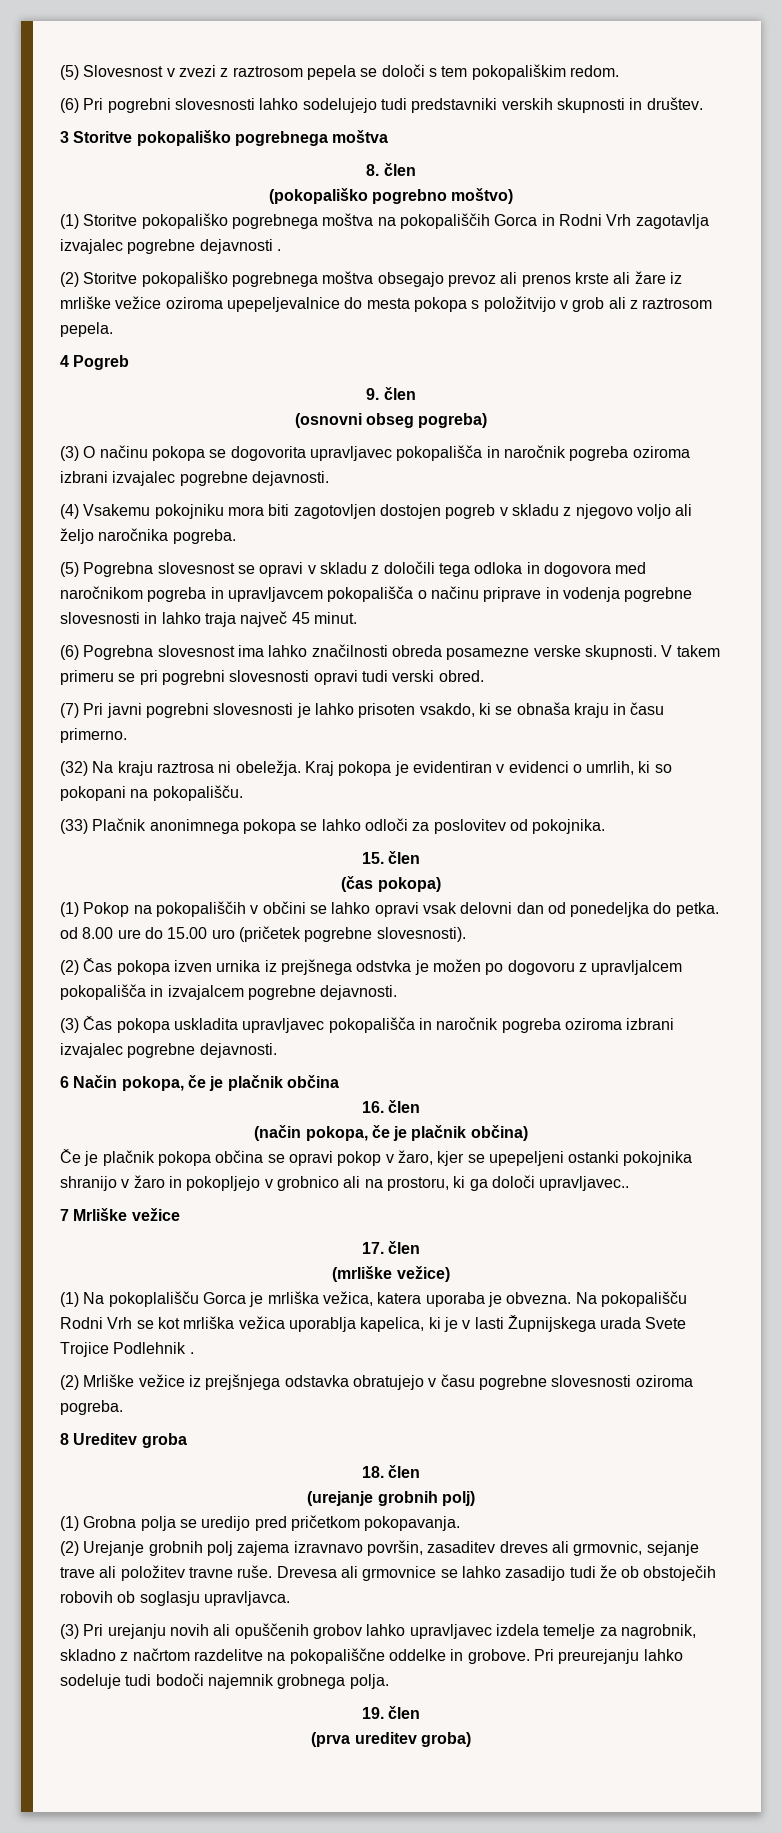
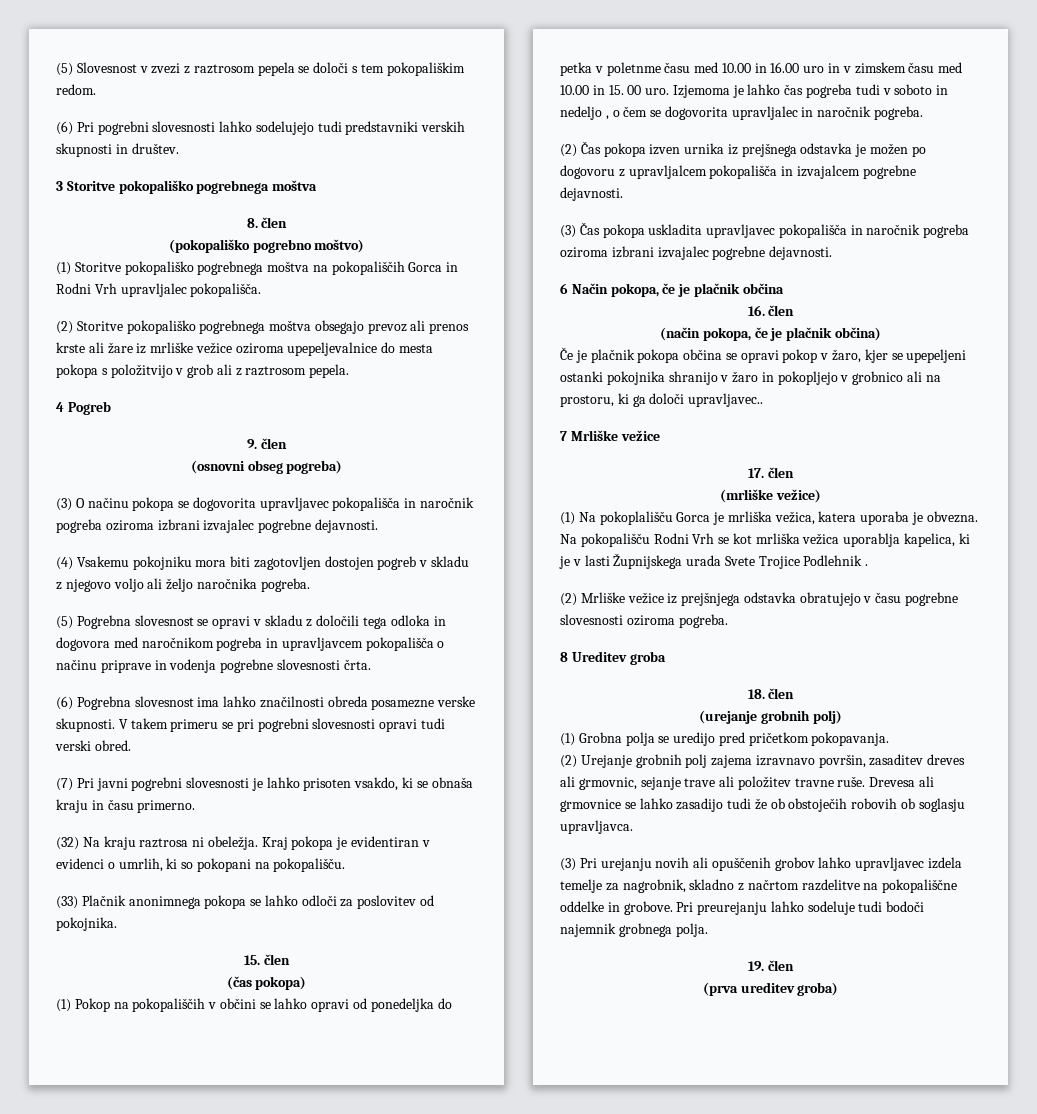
[635,214,709,229] [60,239,281,254] zagotavlja izvajalec pogrebne dejavnosti . -> [120,283,262,297] upravljalec pokopališča.
[144,611,357,627] in lahko traja največ 45 minut. -> [343,659,371,670] črta.
[422,902,719,917] [60,926,466,942] vsak delovni dan od ponedeljka do petka. od 8.00 ure do 15.00 uro (pričetek pogrebne slovesnosti). -> [353,998,452,1012] [560,62,963,76] [560,84,949,98] [560,106,924,120] od ponedeljka do petka v poletnme času med 10.00 in 16.00 uro in v zimskem času med 10.00 in 15. 00 uro. Izjemoma je lahko čas pogreba tudi v soboto in nedeljo , o čem se dogovorita upravljalec in naročnik pogreba.
[356,960,412,972] odstvka -> [800,143,853,154] odstavka

